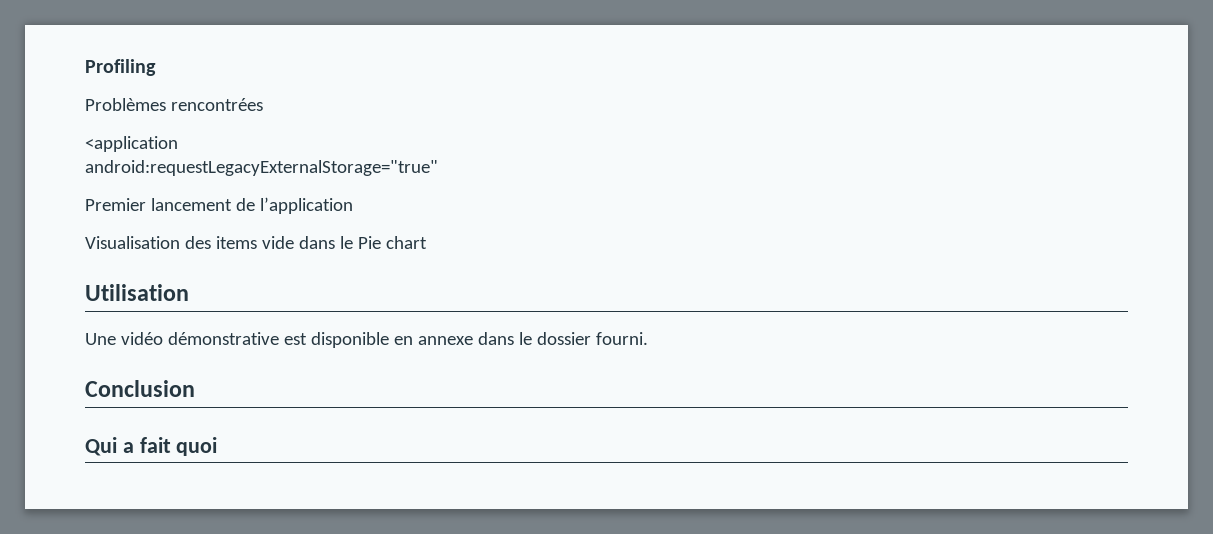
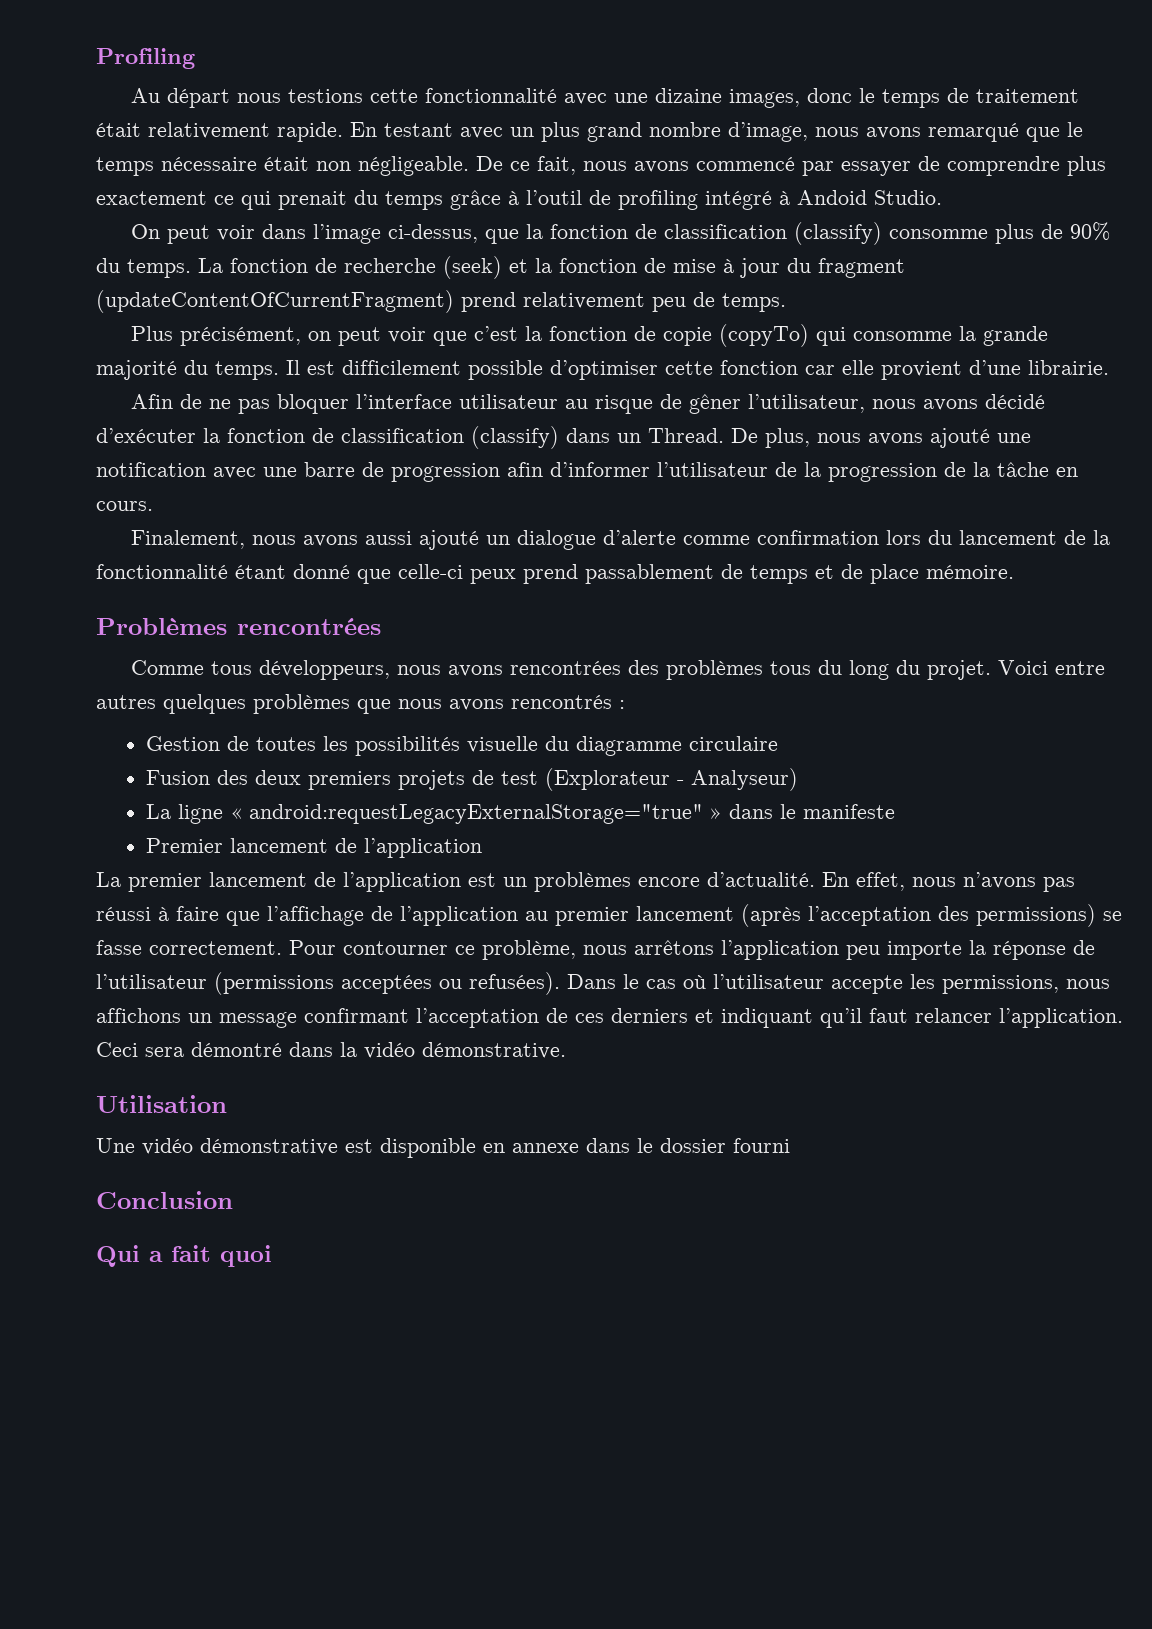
[85,98,263,111] [85,136,178,152] [85,160,438,176] [85,197,353,214] [85,236,427,249] Problèmes rencontrées // <application // android:requestLegacyExternalStorage="true" // Premier lancement de l’application // Visualisation des items vide dans le Pie chart -> [130,88,1079,108] [96,122,1083,142] [96,156,1106,176] [96,190,942,210] [130,222,1110,245] [96,256,905,279] [96,290,786,313] [130,324,1048,347] [96,360,1109,380] [130,394,1045,414] [96,426,1031,449] [96,462,1078,482] [96,501,153,511] [130,530,1110,550] [96,564,1014,584] [96,618,381,635] [130,660,1105,680] [96,694,625,714] [146,736,779,756] [146,768,799,791] [146,804,896,824] [146,838,483,858] [96,872,1075,892] [96,904,1122,927] [96,940,1095,960] [96,972,1110,995] [96,1008,1123,1028] [96,1042,566,1059] Au départ nous testions cette fonctionnalité avec une dizaine images, donc le temps de traitement était relativement rapide. En testant avec un plus grand nombre d’image, nous avons remarqué que le temps nécessaire était non négligeable. De ce fait, nous avons commencé par essayer de comprendre plus exactement ce qui prenait du temps grâce à l’outil de profiling intégré à Andoid Studio. // On peut voir dans l’image ci-dessus, que la fonction de classification (classify) consomme plus de 90% du temps. La fonction de recherche (seek) et la fonction de mise à jour du fragment (updateContentOfCurrentFragment) prend relativement peu de temps. // Plus précisément, on peut voir que c’est la fonction de copie (copyTo) qui consomme la grande majorité du temps. Il est difficilement possible d’optimiser cette fonction car elle provient d’une librairie. // Afin de ne pas bloquer l’interface utilisateur au risque de gêner l’utilisateur, nous avons décidé d’exécuter la fonction de classification (classify) dans un Thread. De plus, nous avons ajouté une notification avec une barre de progression afin d’informer l’utilisateur de la progression de la tâche en cours. // Finalement, nous avons aussi ajouté un dialogue d’alerte comme confirmation lors du lancement de la fonctionnalité étant donné que celle-ci peux prend passablement de temps et de place mémoire. // Problèmes rencontrées // Comme tous développeurs, nous avons rencontrées des problèmes tous du long du projet. Voici entre autres quelques problèmes que nous avons rencontrés : // Gestion de toutes les possibilités visuelle du diagramme circulaire // Fusion des deux premiers projets de test (Explorateur - Analyseur) // La ligne « android:requestLegacyExternalStorage="true" » dans le manifeste // Premier lancement de l’application // La premier lancement de l’application est un problèmes encore d’actualité. En effet, nous n’avons pas réussi à faire que l’affichage de l’application au premier lancement (après l’acceptation des permissions) se fasse correctement. Pour contourner ce problème, nous arrêtons l’application peu importe la réponse de l’utilisateur (permissions acceptées ou refusées). Dans le cas où l’utilisateur accepte les permissions, nous affichons un message confirmant l’acceptation de ces derniers et indiquant qu’il faut relancer l’application. Ceci sera démontré dans la vidéo démonstrative.
[595,332,648,345] fourni. -> [733,1138,790,1153] fourni

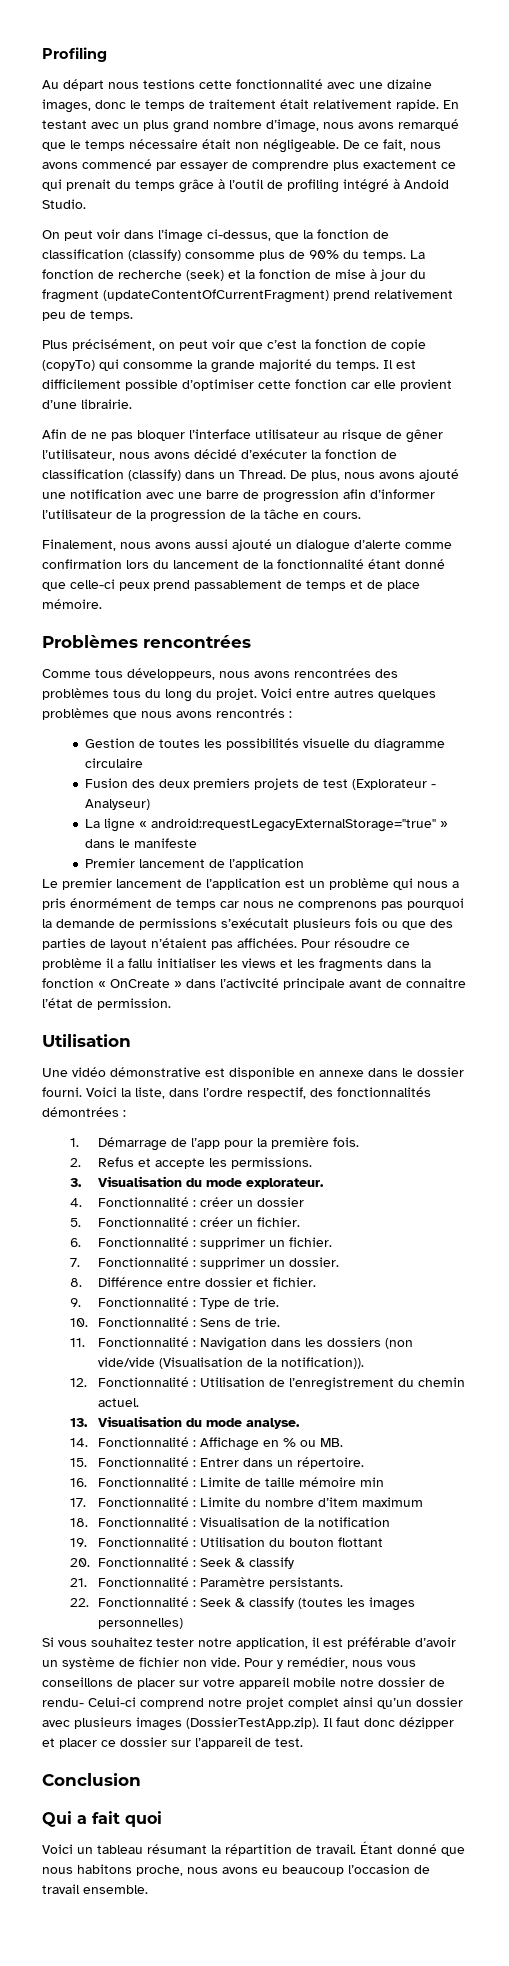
[96,872,121,887] La -> [42,879,58,888] Le
[534,872,1075,892] [96,904,1122,927] [96,940,1095,960] [96,972,1110,995] [96,1008,1123,1028] [96,1042,566,1059] problèmes encore d’actualité. En effet, nous n’avons pas réussi à faire que l’affichage de l’application au premier lancement (après l’acceptation des permissions) se fasse correctement. Pour contourner ce problème, nous arrêtons l’application peu importe la réponse de l’utilisateur (permissions acceptées ou refusées). Dans le cas où l’utilisateur accepte les permissions, nous affichons un message confirmant l’acceptation de ces derniers et indiquant qu’il faut relancer l’application. Ceci sera démontré dans la vidéo démonstrative. -> [329,878,459,890] [42,898,464,910] [42,918,453,930] [42,938,410,950] [42,958,431,972] [42,978,466,990] [42,998,171,1010] problème qui nous a pris énormément de temps car nous ne comprenons pas pourquoi la demande de permissions s’exécutait plusieurs fois ou que des parties de layout n’étaient pas affichées. Pour résoudre ce problème il a fallu initialiser les views et les fragments dans la fonction « OnCreate » dans l’activcité principale avant de connaitre l’état de permission.
[733,1138,790,1153] fourni -> [42,1087,431,1099] [42,1107,126,1117] [69,1137,359,1151] [69,1157,312,1169] [69,1176,324,1189] [69,1197,304,1207] [69,1217,300,1227] [69,1237,332,1249] [69,1257,339,1269] [69,1277,316,1287] [69,1297,279,1309] [69,1317,280,1327] [69,1337,413,1351] [97,1357,364,1369] [69,1377,465,1391] [97,1398,139,1407] [69,1416,300,1429] [69,1437,343,1451] [69,1457,364,1469] [69,1477,384,1487] [69,1497,423,1507] [69,1517,390,1527] [69,1537,383,1547] [69,1557,294,1569] [69,1577,343,1589] [69,1597,415,1611] [97,1618,183,1629] [42,1637,456,1649] [42,1657,416,1669] [42,1677,445,1689] [42,1697,463,1709] [42,1717,454,1731] [42,1737,303,1749] fourni. Voici la liste, dans l’ordre respectif, des fonctionnalités démontrées : // 1. Démarrage de l’app pour la première fois. // 2. Refus et accepte les permissions. // 3. Visualisation du mode explorateur. // 4. Fonctionnalité : créer un dossier // 5. Fonctionnalité : créer un fichier. // 6. Fonctionnalité : supprimer un fichier. // 7. Fonctionnalité : supprimer un dossier. // 8. Différence entre dossier et fichier. // 9. Fonctionnalité : Type de trie. // 10. Fonctionnalité : Sens de trie. // 11. Fonctionnalité : Navigation dans les dossiers (non vide/vide (Visualisation de la notification)). // 12. Fonctionnalité : Utilisation de l’enregistrement du chemin actuel. // 13. Visualisation du mode analyse. // 14. Fonctionnalité : Affichage en % ou MB. // 15. Fonctionnalité : Entrer dans un répertoire. // 16. Fonctionnalité : Limite de taille mémoire min // 17. Fonctionnalité : Limite du nombre d’item maximum // 18. Fonctionnalité : Visualisation de la notification // 19. Fonctionnalité : Utilisation du bouton flottant // 20. Fonctionnalité : Seek & classify // 21. Fonctionnalité : Paramètre persistants. // 22. Fonctionnalité : Seek & classify (toutes les images personnelles) // Si vous souhaitez tester notre application, il est préférable d’avoir un système de fichier non vide. Pour y remédier, nous vous conseillons de placer sur votre appareil mobile notre dossier de rendu- Celui-ci comprend notre projet complet ainsi qu’un dossier avec plusieurs images (DossierTestApp.zip). Il faut donc dézipper et placer ce dossier sur l’appareil de test.
(272, 1256) none -> [42,1841,465,1856] [42,1864,430,1876] [42,1884,148,1894] // Voici un tableau résumant la répartition de travail. Étant donné que nous habitons proche, nous avons eu beaucoup l’occasion de travail ensemble.

